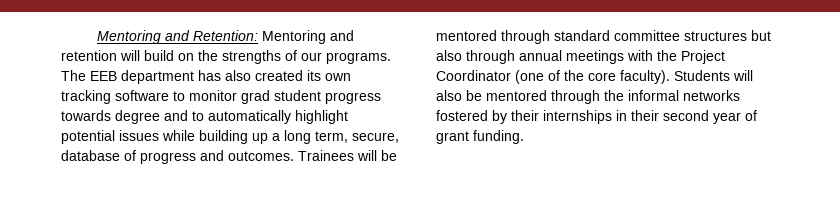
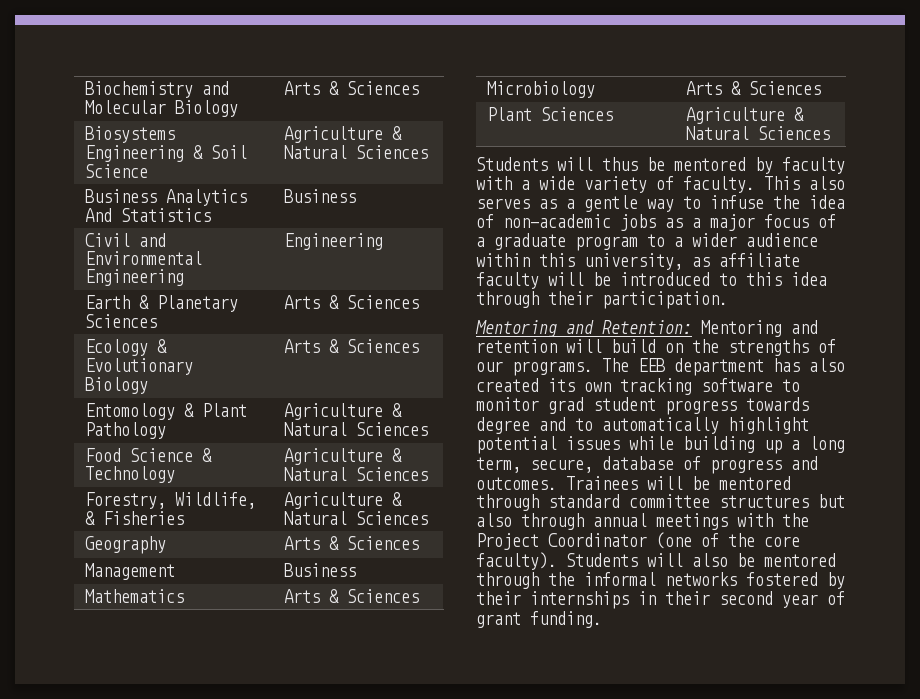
(96, 37) none -> [84,81,229,98] [84,100,238,117] [283,81,419,95] [84,126,175,143] [84,145,247,162] [84,164,148,178] [283,126,402,143] [283,145,428,159] [84,189,247,206] [84,208,211,222] [283,189,356,203] [84,233,166,247] [84,251,202,265] [84,269,184,286] [283,233,383,250] [84,295,238,312] [84,314,157,328] [283,295,419,309] [84,339,167,356] [84,358,193,375] [84,377,148,394] [283,339,419,353] [84,403,247,420] [84,422,166,439] [283,403,402,420] [283,422,428,436] [84,448,212,462] [84,466,175,483] [283,448,402,465] [283,467,428,481] [84,492,256,509] [84,511,184,525] [283,492,402,509] [283,511,428,525] [84,536,166,554] [283,536,419,550] [84,563,175,580] [283,563,356,577] [84,589,184,603] [283,589,419,603] [486,81,595,98] [685,81,821,95] [486,107,613,121] [685,107,804,124] [685,126,830,140] [476,157,845,174] [476,176,845,193] [476,195,845,212] [476,214,836,231] [476,233,818,251] [476,253,800,270] [476,272,827,289] [476,291,728,309] Biochemistry and Molecular Biology | Arts & Sciences // Biosystems Engineering & Soil Science | Agriculture & Natural Sciences // Business Analytics And Statistics | Business // Civil and Environmental Engineering | Engineering // Earth & Planetary Sciences | Arts & Sciences // Ecology & Evolutionary Biology | Arts & Sciences // Entomology & Plant Pathology | Agriculture & Natural Sciences // Food Science & Technology | Agriculture & Natural Sciences // Forestry, Wildlife, & Fisheries | Agriculture & Natural Sciences // Geography | Arts & Sciences // Management | Business // Mathematics | Arts & Sciences // Microbiology | Arts & Sciences // Plant Sciences | Agriculture & Natural Sciences // Students will thus be mentored by faculty with a wide variety of faculty. This also serves as a gentle way to infuse the idea of non-academic jobs as a major focus of a graduate program to a wider audience within this university, as affiliate faculty will be introduced to this idea through their participation. //

